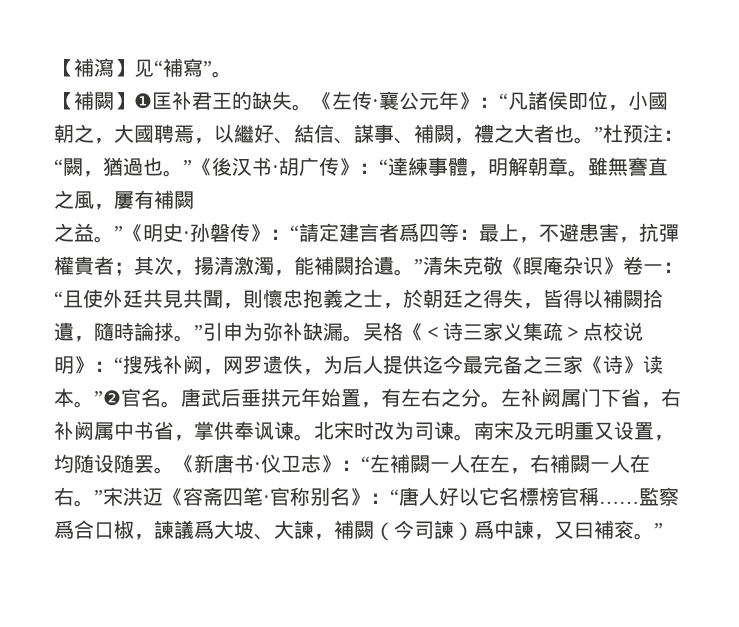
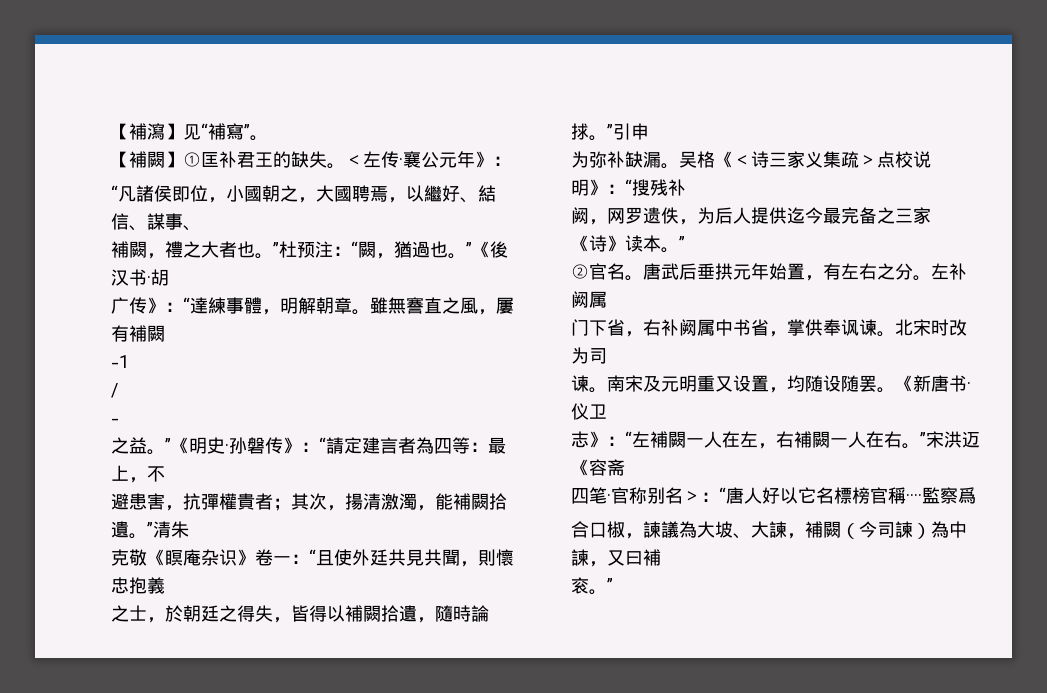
[134,93,152,109] ❶ -> [183,152,201,167] ①
[312,92,332,110] 《 -> [345,155,363,166] ＜
(499, 102) none -> (511, 161) //
(414, 141) none -> (201, 228) //
(299, 166) none -> (169, 277) //
(194, 200) none -> [111,355,129,368] [111,383,118,398] [111,418,119,424] // -1 // / // -
[399,223,419,242] 爲 -> [416,437,434,454] 為
(559, 233) none -> (165, 474) //
(463, 265) none -> (189, 529) //
(343, 298) none -> (165, 585) //
(243, 331) none -> (649, 131) //
(183, 364) none -> (686, 187) //
[94,390,121,406] ”❷ -> [679,236,685,250] [571,264,589,279] ” // ②
(581, 398) none -> (607, 299) //
(434, 431) none -> (607, 356) //
(301, 463) none -> (607, 411) //
(223, 496) none -> (625, 467) //
[350,488,370,506] 》 -> [683,491,701,502] ＞
[599,501,639,504] …… -> [906,494,922,502] ····
(74, 529) none -> (976, 495) //
[194,520,214,539] 爲 -> [679,521,697,538] 為
[474,520,494,539] 爲 -> [931,521,949,538] 為
(614, 529) none -> (661, 557) //

